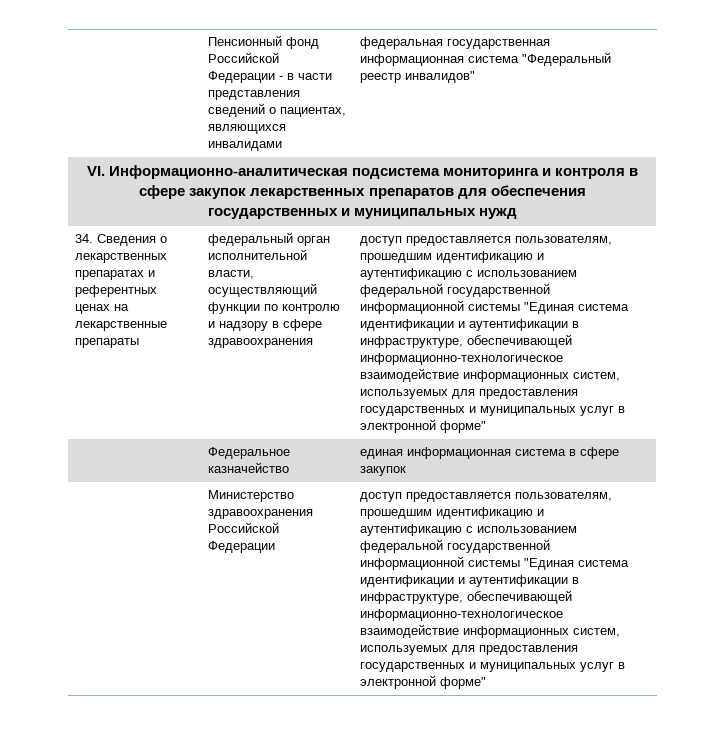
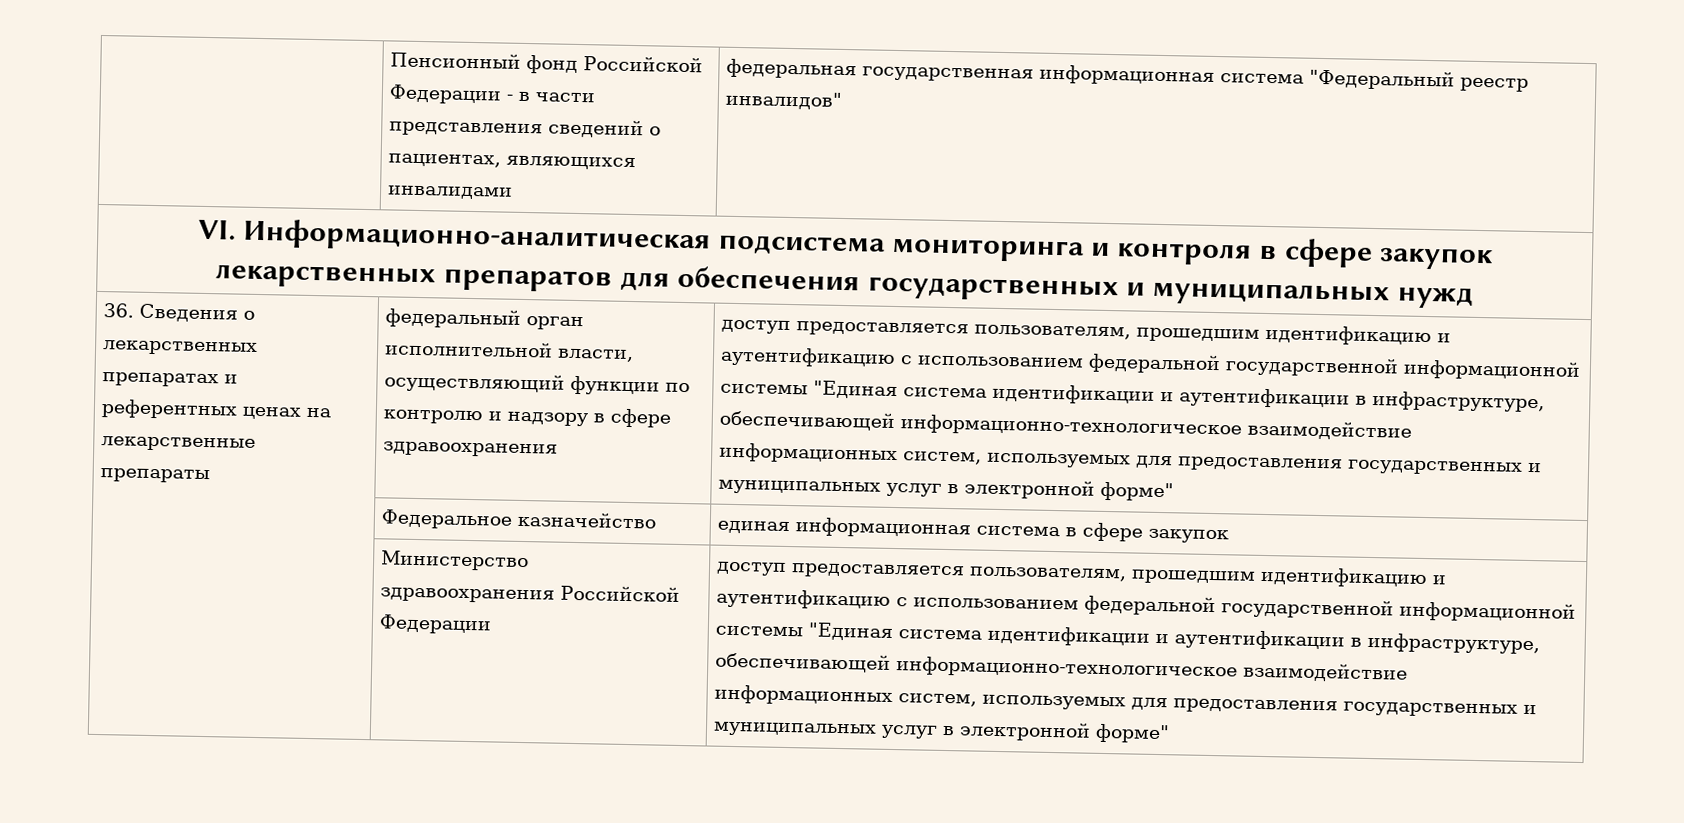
[75,234,94,243] 34. -> [103,303,135,318] 36.

